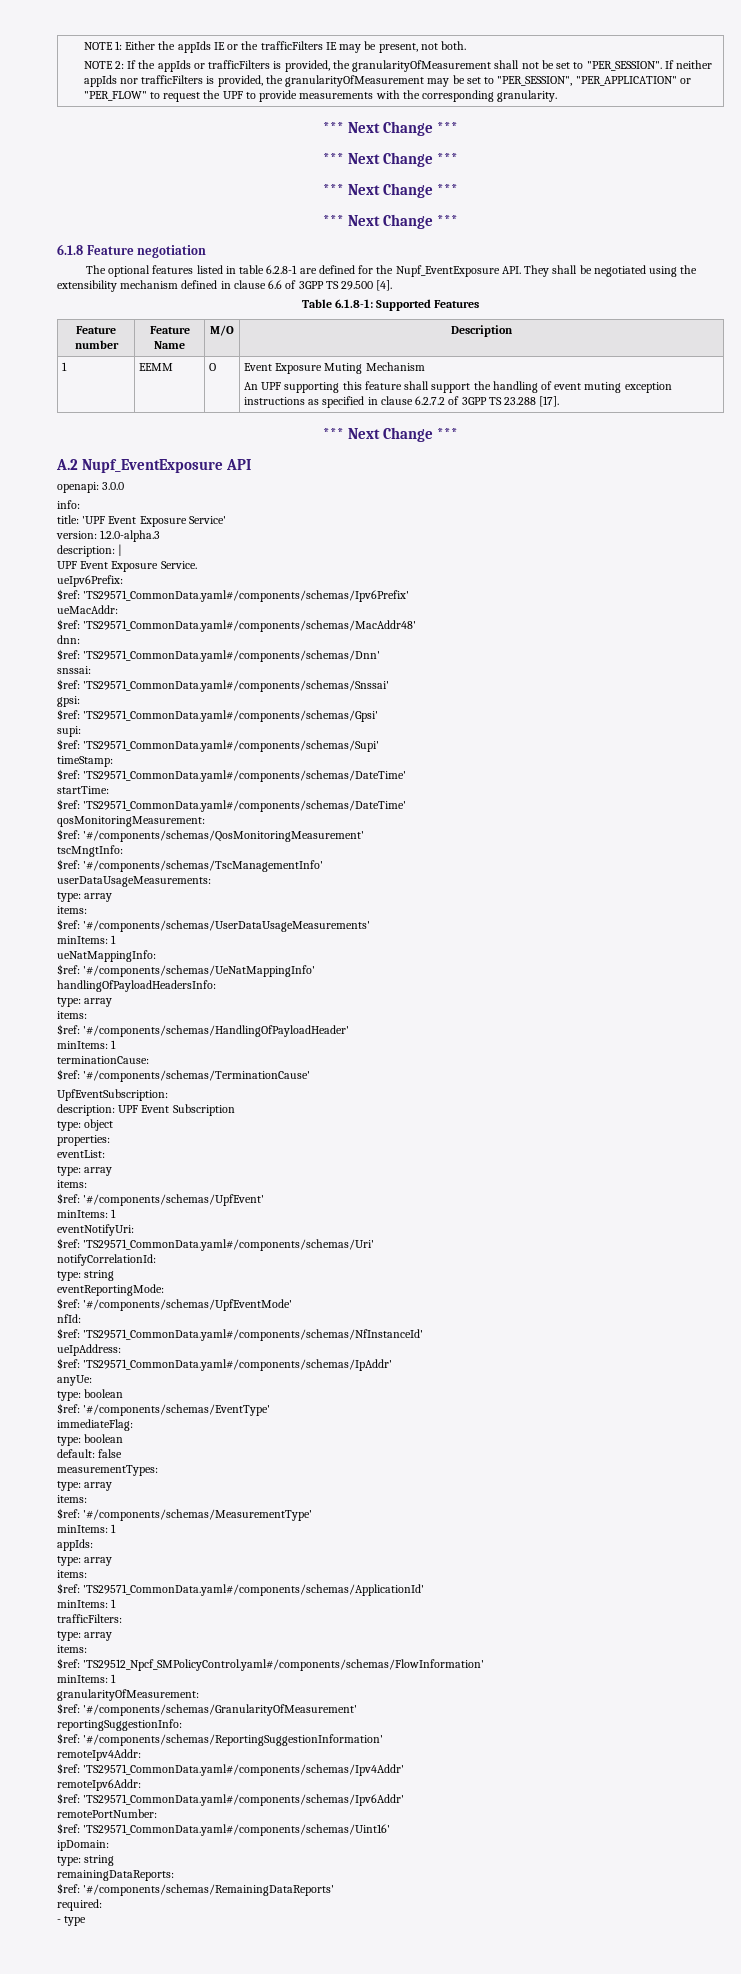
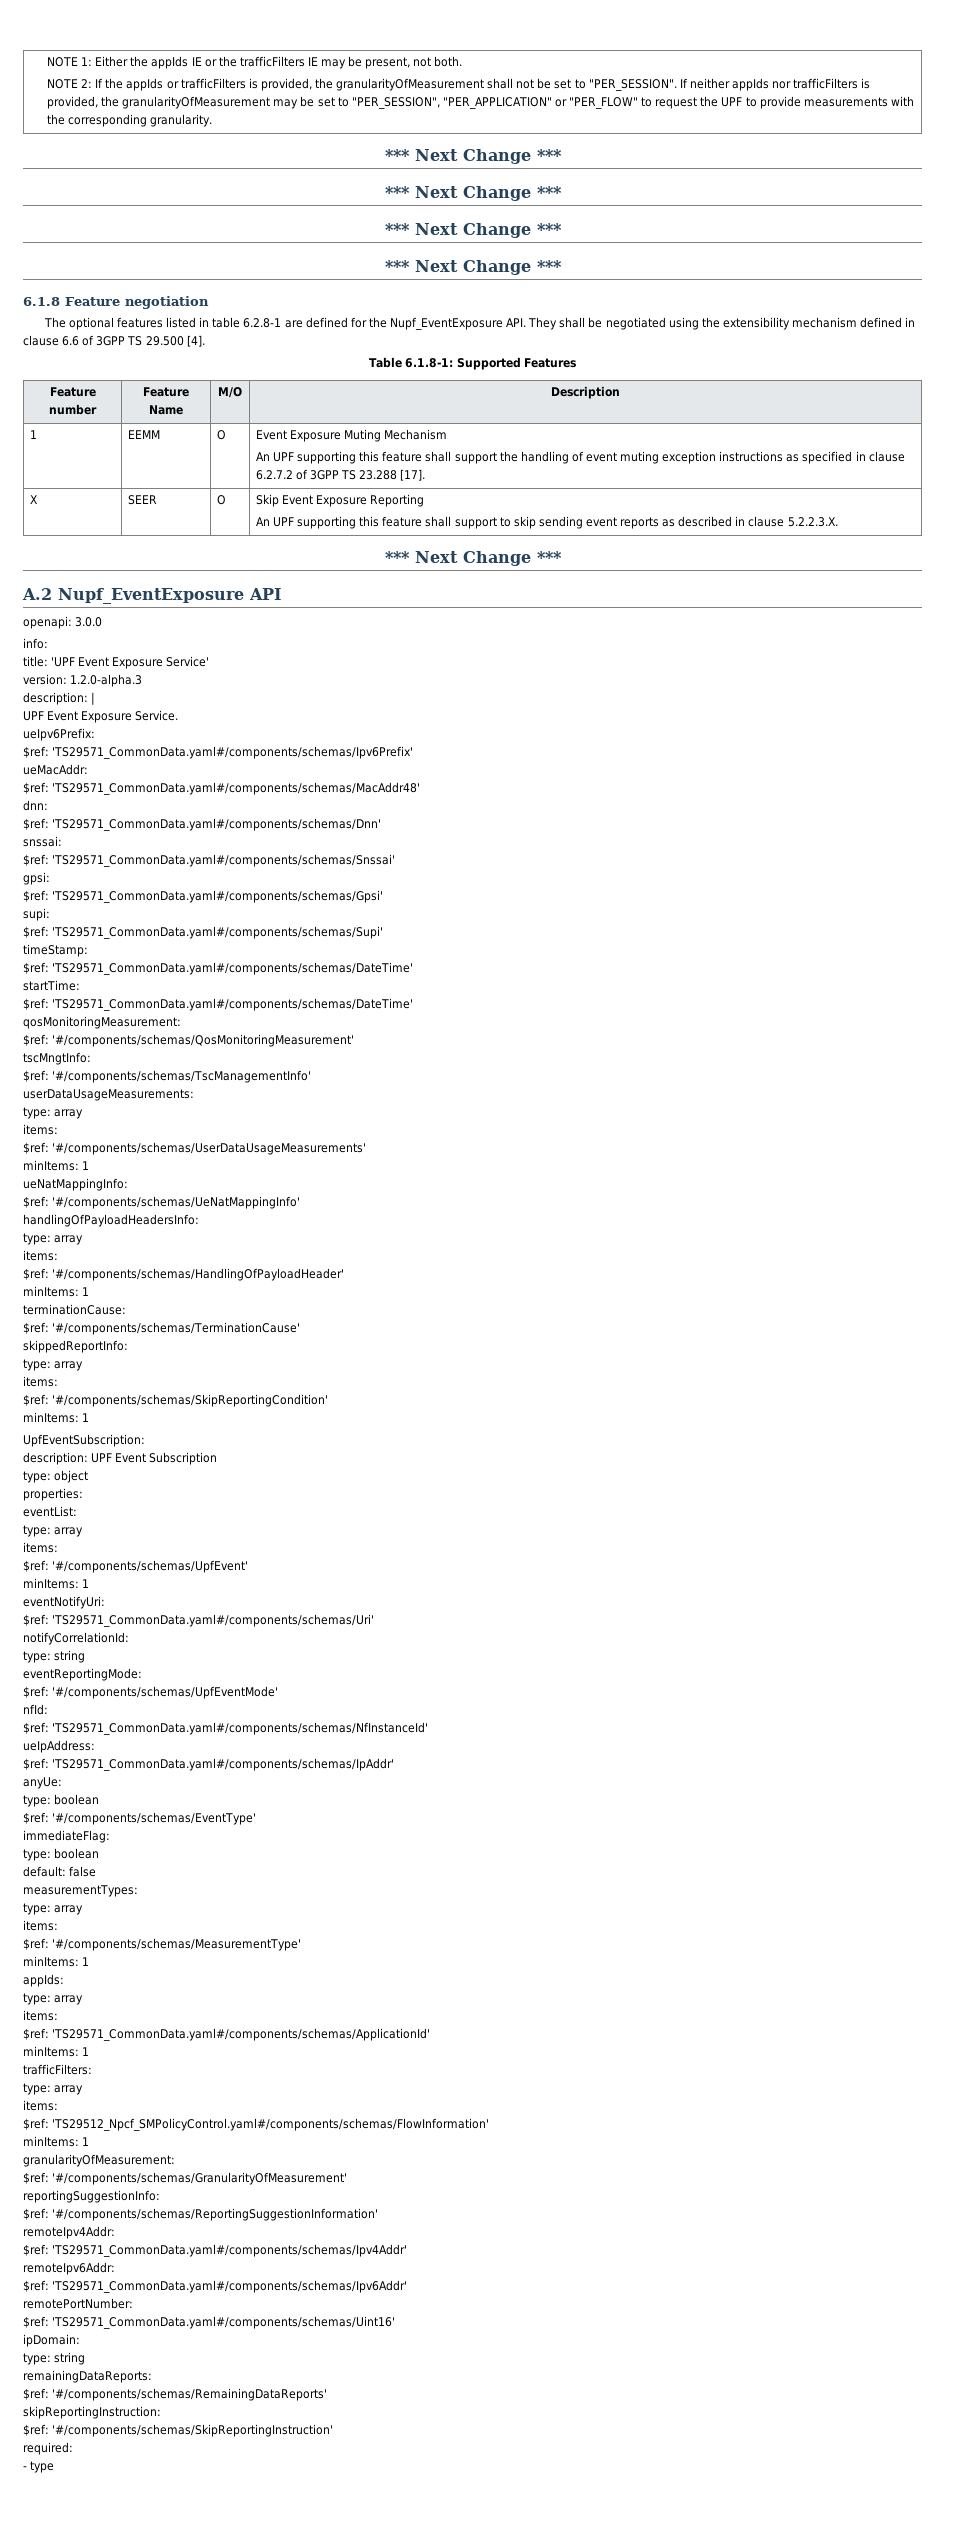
(560, 401) none -> [29,495,38,504] [127,495,157,505] [216,495,226,505] [255,494,425,507] [255,516,838,529] // X | SEER | O | Skip Event Exposure Reporting // An UPF supporting this feature shall support to skip sending event reports as described in clause 5.2.2.3.X.
(311, 1076) none -> [23,1340,128,1353] [23,1359,84,1371] [23,1376,58,1387] [23,1394,329,1407] [23,1412,90,1423] // skippedReportInfo: // type: array // items: // $ref: '#/components/schemas/SkipReportingCondition' // minItems: 1
(335, 1890) none -> [23,2406,161,2419] [23,2424,334,2437] // skipReportingInstruction: // $ref: '#/components/schemas/SkipReportingInstruction'

